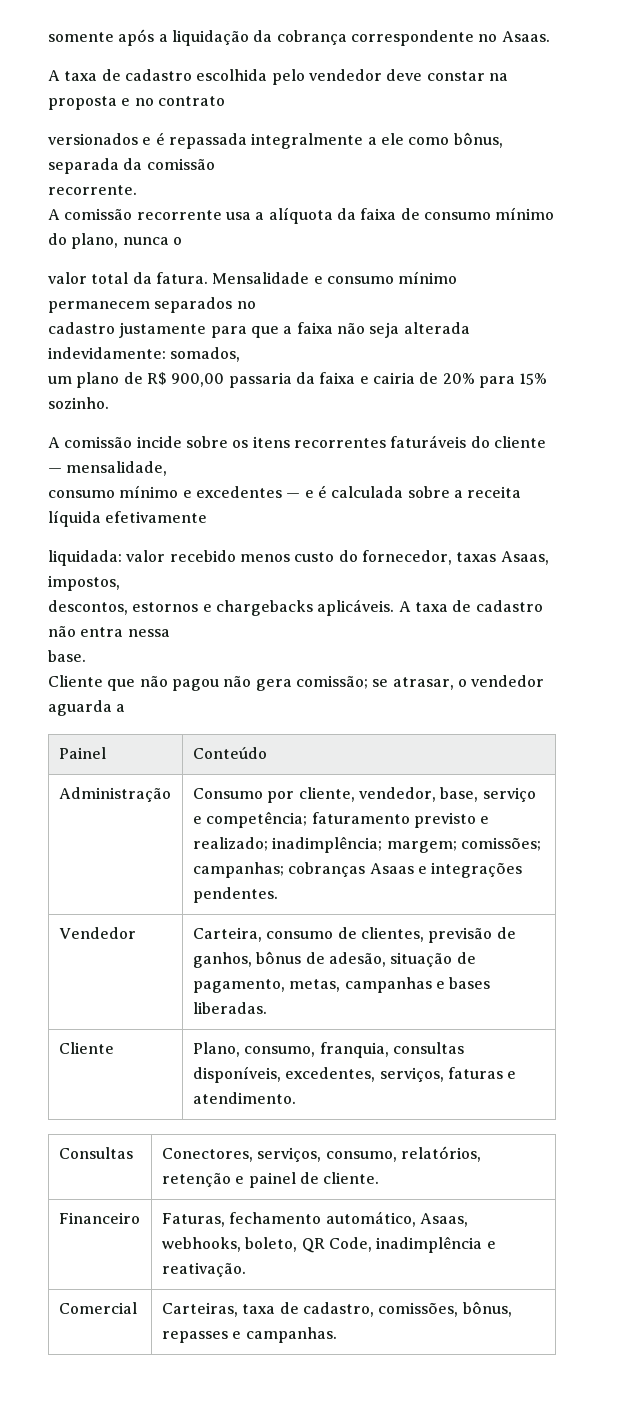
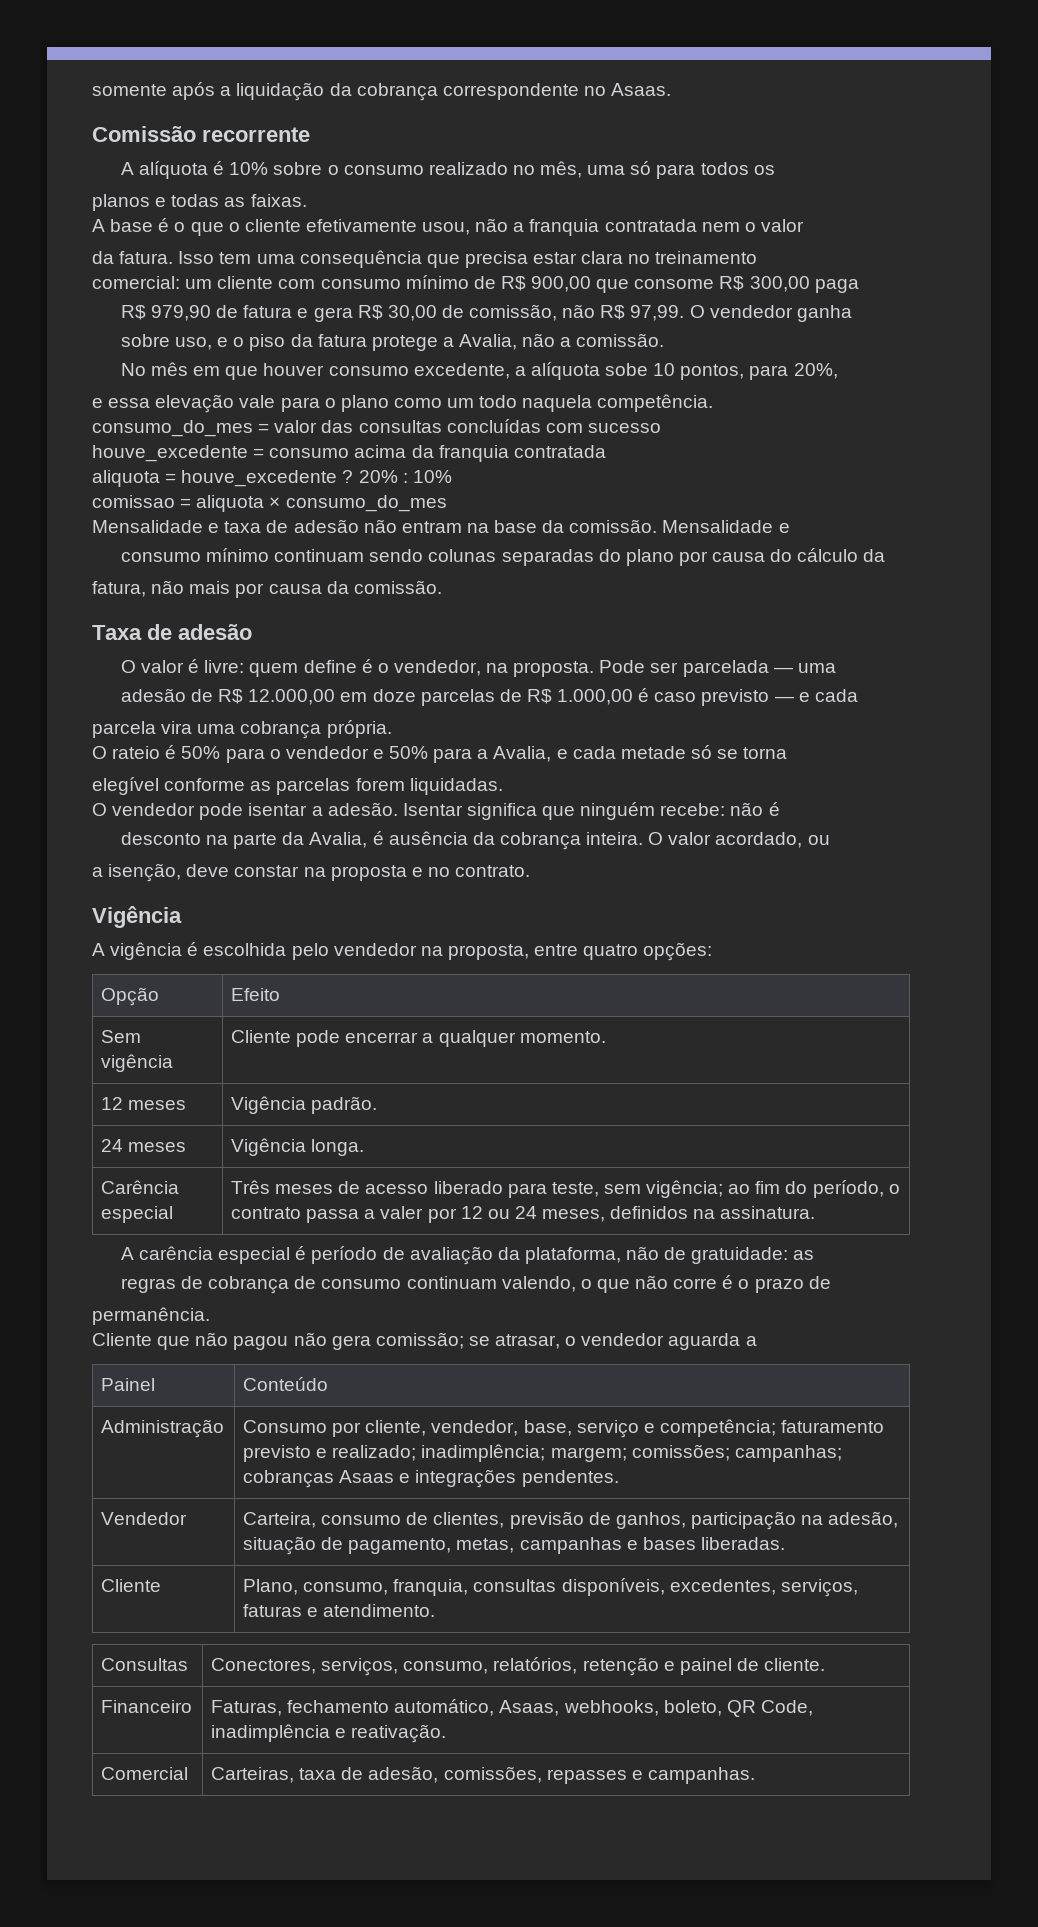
[48,69,382,85] // A taxa de cadastro escolhida pelo vendedor -> [92,126,310,142] [120,161,775,179] [92,194,307,211] [92,218,804,236] [92,250,758,268] [92,275,859,293] [120,304,852,322] [120,333,665,351] [120,362,838,380] [92,394,714,413] [92,419,661,437] [92,445,606,462] [92,470,452,487] [92,495,447,512] [92,519,790,533] [120,548,886,566] [92,580,442,598] [92,624,252,640] [120,659,836,677] [120,688,858,706] [92,720,392,739] [92,745,788,763] [92,777,503,795] [92,802,780,820] [120,831,830,850] [92,863,182,882] // Comissão recorrente // A alíquota é 10% sobre o consumo realizado no mês, uma só para todos os // planos e todas as faixas. // A base é o que o cliente efetivamente usou, não a franquia contratada nem o valor // da fatura. Isso tem uma consequência que precisa estar clara no treinamento // comercial: um cliente com consumo mínimo de R$ 900,00 que consome R$ 300,00 paga // R$ 979,90 de fatura e gera R$ 30,00 de comissão, não R$ 97,99. O vendedor ganha // sobre uso, e o piso da fatura protege a Avalia, não a comissão. // No mês em que houver consumo excedente, a alíquota sobe 10 pontos, para 20%, // e essa elevação vale para o plano como um todo naquela competência. // consumo_do_mes = valor das consultas concluídas com sucesso // houve_excedente = consumo acima da franquia contratada // aliquota = houve_excedente ? 20% : 10% // comissao = aliquota × consumo_do_mes // Mensalidade e taxa de adesão não entram na base da comissão. Mensalidade e // consumo mínimo continuam sendo colunas separadas do plano por causa do cálculo da // fatura, não mais por causa da comissão. // Taxa de adesão // O valor é livre: quem define é o vendedor, na proposta. Pode ser parcelada — uma // adesão de R$ 12.000,00 em doze parcelas de R$ 1.000,00 é caso previsto — e cada // parcela vira uma cobrança própria. // O rateio é 50% para o vendedor e 50% para a Avalia, e cada metade só se torna // elegível conforme as parcelas forem liquidadas. // O vendedor pode isentar a adesão. Isentar significa que ninguém recebe: não é // desconto na parte da Avalia, é ausência da cobrança inteira. O valor acordado, ou // a isenção,
[157,96,225,106] [48,132,503,149] [48,158,215,174] [48,185,137,195] [48,207,555,224] [48,233,182,249] [48,271,458,284] [48,297,256,313] [48,322,470,338] [48,347,241,362] [48,372,548,388] [48,397,109,409] [48,435,546,448] [48,461,168,476] [48,485,522,498] [48,510,208,527] [48,550,549,566] [48,575,120,591] [48,599,543,616] [48,626,170,637] [48,650,86,662] contrato // versionados e é repassada integralmente a ele como bônus, separada da comissão // recorrente. // A comissão recorrente usa a alíquota da faixa de consumo mínimo do plano, nunca o // valor total da fatura. Mensalidade e consumo mínimo permanecem separados no // cadastro justamente para que a faixa não seja alterada indevidamente: somados, // um plano de R$ 900,00 passaria da faixa e cairia de 20% para 15% sozinho. // A comissão incide sobre os itens recorrentes faturáveis do cliente — mensalidade, // consumo mínimo e excedentes — e é calculada sobre a receita líquida efetivamente // liquidada: valor recebido menos custo do fornecedor, taxas Asaas, impostos, // descontos, estornos e chargebacks aplicáveis. A taxa de cadastro não entra nessa // base. -> [455,865,531,877] [92,906,182,928] [92,942,713,961] [101,987,160,1006] [231,988,281,1001] [101,1030,142,1043] [101,1054,174,1072] [231,1030,606,1047] [101,1097,187,1110] [231,1096,378,1114] [101,1139,187,1152] [231,1138,365,1156] [101,1180,180,1194] [101,1206,174,1223] [231,1180,900,1198] [231,1206,816,1223] [120,1246,815,1265] [120,1275,831,1294] [92,1307,210,1325] contrato. // Vigência // A vigência é escolhida pelo vendedor na proposta, entre quatro opções: // Opção | Efeito // Sem vigência | Cliente pode encerrar a qualquer momento. // 12 meses | Vigência padrão. // 24 meses | Vigência longa. // Carência especial | Três meses de acesso liberado para teste, sem vigência; ao fim do período, o contrato passa a valer por 12 ou 24 meses, definidos na assinatura. // A carência especial é período de avaliação da plataforma, não de gratuidade: as // regras de cobrança de consumo continuam valendo, o que não corre é o prazo de // permanência.
[256,951,325,964] bônus de -> [690,1511,824,1530] participação na
[302,1301,512,1317] cadastro, comissões, bônus, -> [368,1766,542,1783] adesão, comissões,

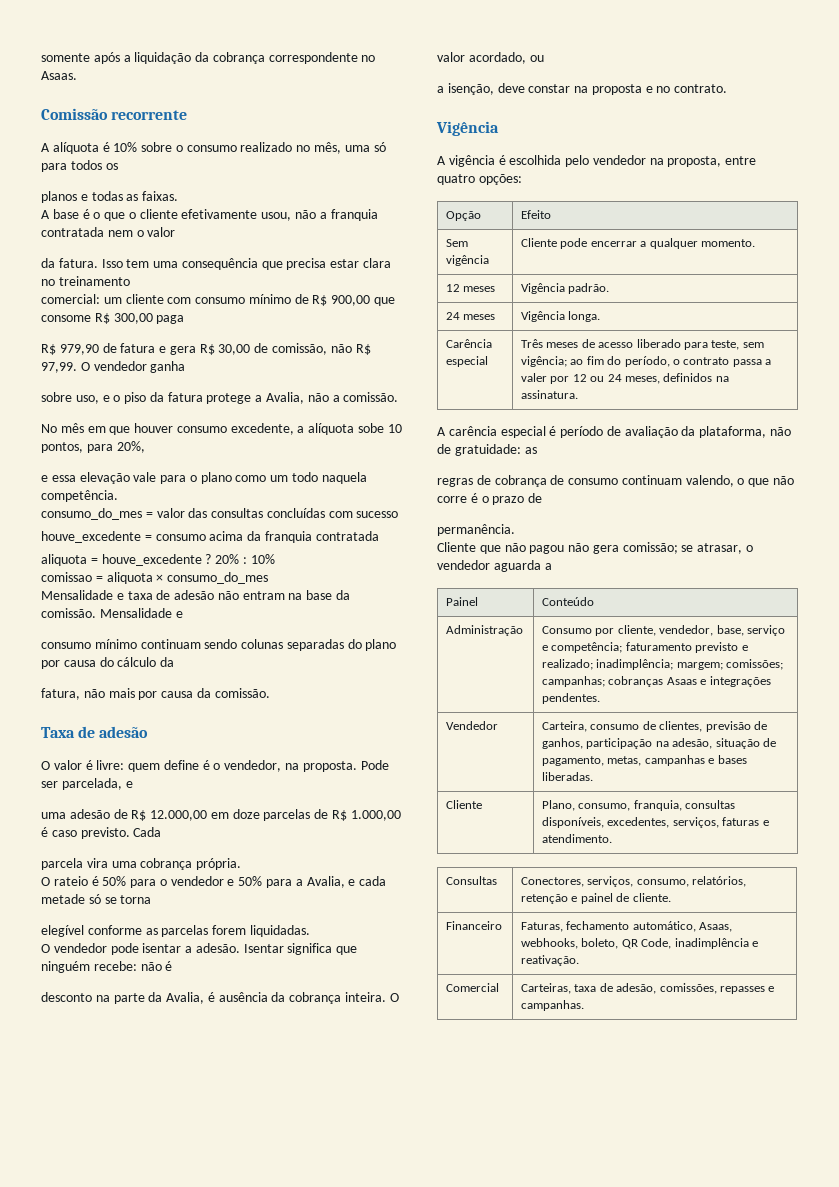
[682,660,836,677] parcelada — uma // -> [61,778,133,790] [41,812,66,819] parcelada, e // uma
[701,689,858,706] previsto — e cada -> [80,827,162,839] previsto. Cada

